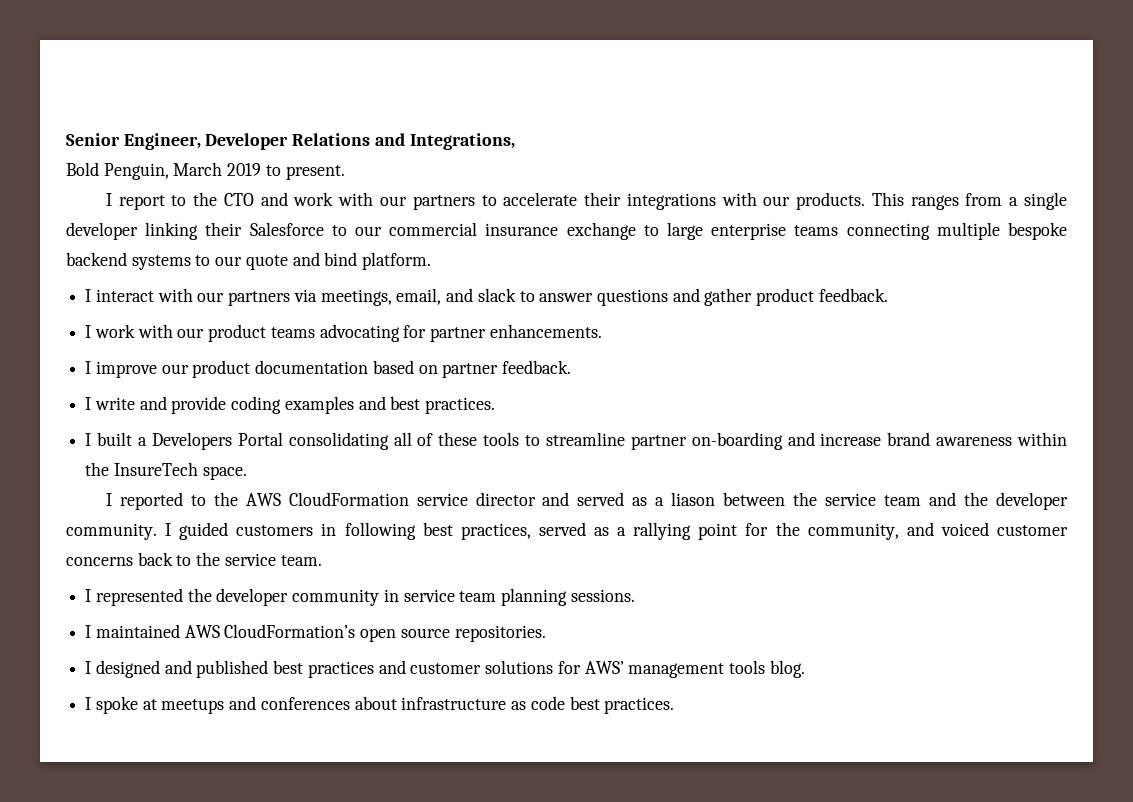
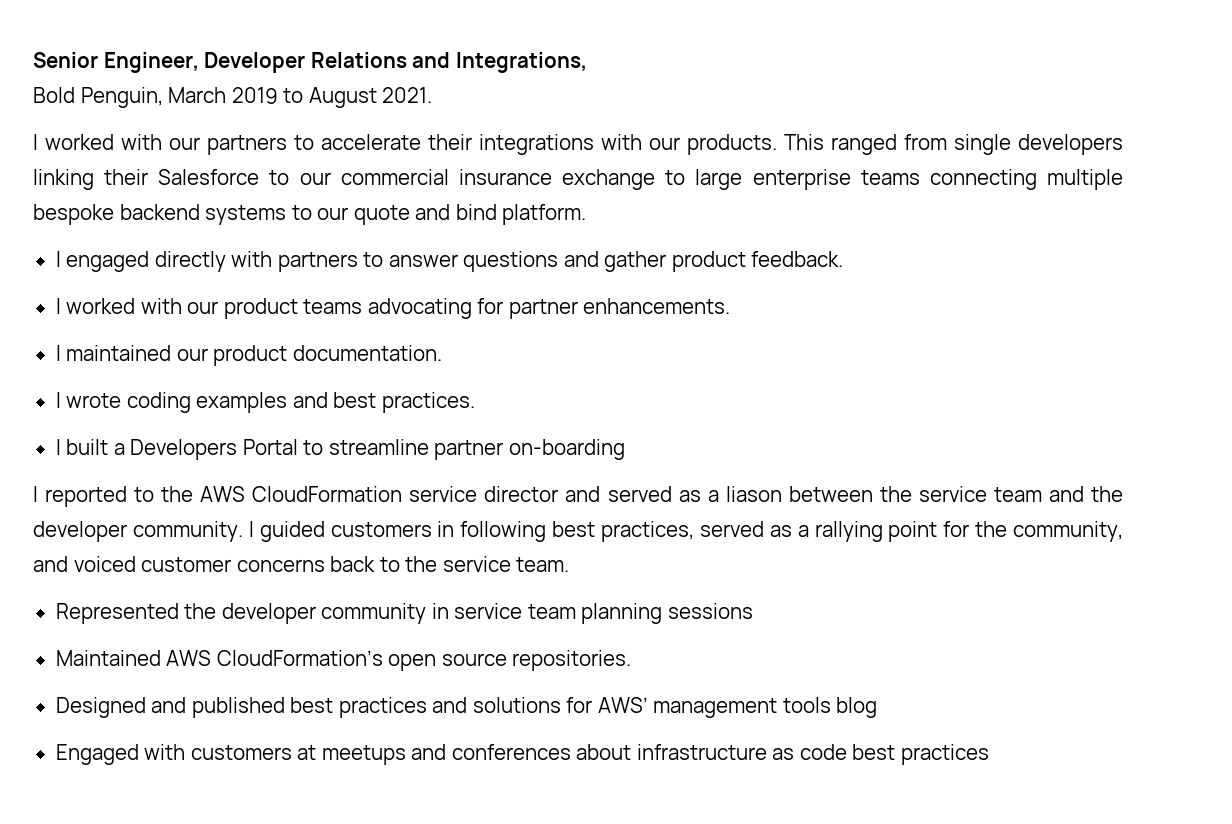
[285,165,345,180] [105,192,334,210] present. // I report to the CTO and work -> [308,87,433,108] [33,134,114,150] August 2021. // I worked
[910,192,1067,210] [66,222,138,240] ranges from a single developer -> [831,134,1123,155] ranged from single developers
[95,288,516,306] interact with our partners via meetings, email, and slack -> [66,251,358,272] engaged directly with partners
[94,324,135,338] work -> [66,298,136,314] worked
[95,360,572,378] [85,396,227,414] improve our product documentation based on partner feedback. // I write and provide -> [66,345,442,366] [55,392,122,408] maintained our product documentation. // I wrote
[288,432,520,450] consolidating all of these tools -> (298, 447) none
[787,432,1067,446] [85,462,247,480] and increase brand awareness within the InsureTech space. -> (625, 449) none
[85,588,183,606] I represented -> [55,603,179,624] Represented
[570,589,635,602] [85,624,180,638] sessions. // I maintained -> [667,603,753,619] [55,650,161,666] sessions // Maintained
[85,660,160,678] I designed -> [55,697,146,718] Designed
[410,663,482,674] customer -> (468, 705) none
[769,660,805,678] [85,696,138,714] blog. // I spoke -> [836,697,878,718] [55,744,292,765] blog // Engaged with customers
[604,697,675,714] practices. -> [900,744,989,765] practices

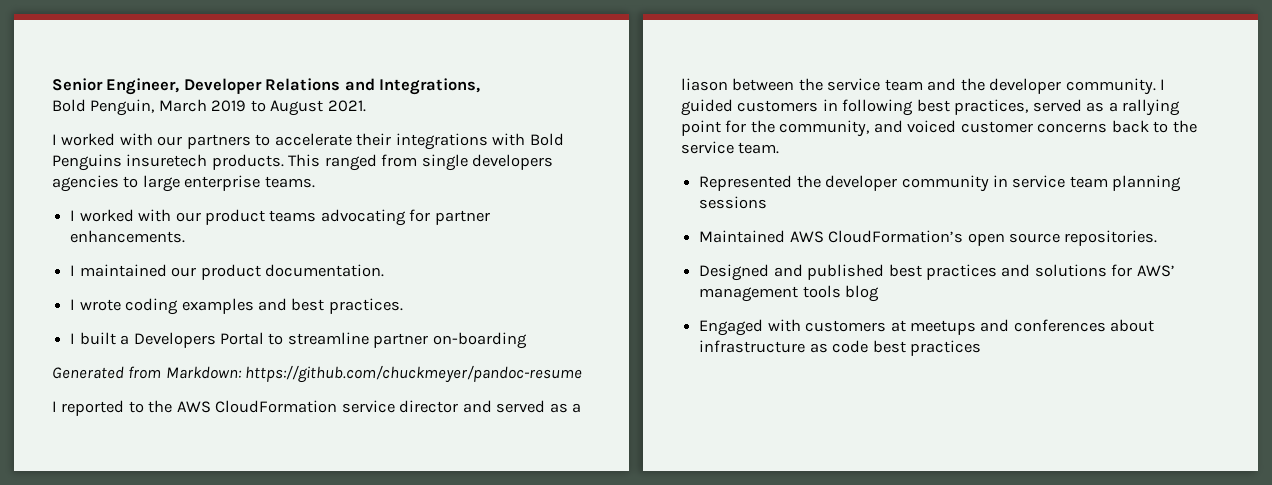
[649,137,680,150] our -> [529,133,564,146] [52,154,208,171] Bold Penguins insuretech
[33,169,1124,190] [33,204,587,225] [55,251,844,272] linking their Salesforce to our commercial insurance exchange to large enterprise teams connecting multiple bespoke backend systems to our quote and bind platform. // I engaged directly with partners to answer questions and gather product feedback. -> [52,175,315,192] agencies to large enterprise teams.
(625, 449) none -> [52,365,583,383] // Generated from Markdown: https://github.com/chuckmeyer/pandoc-resume

